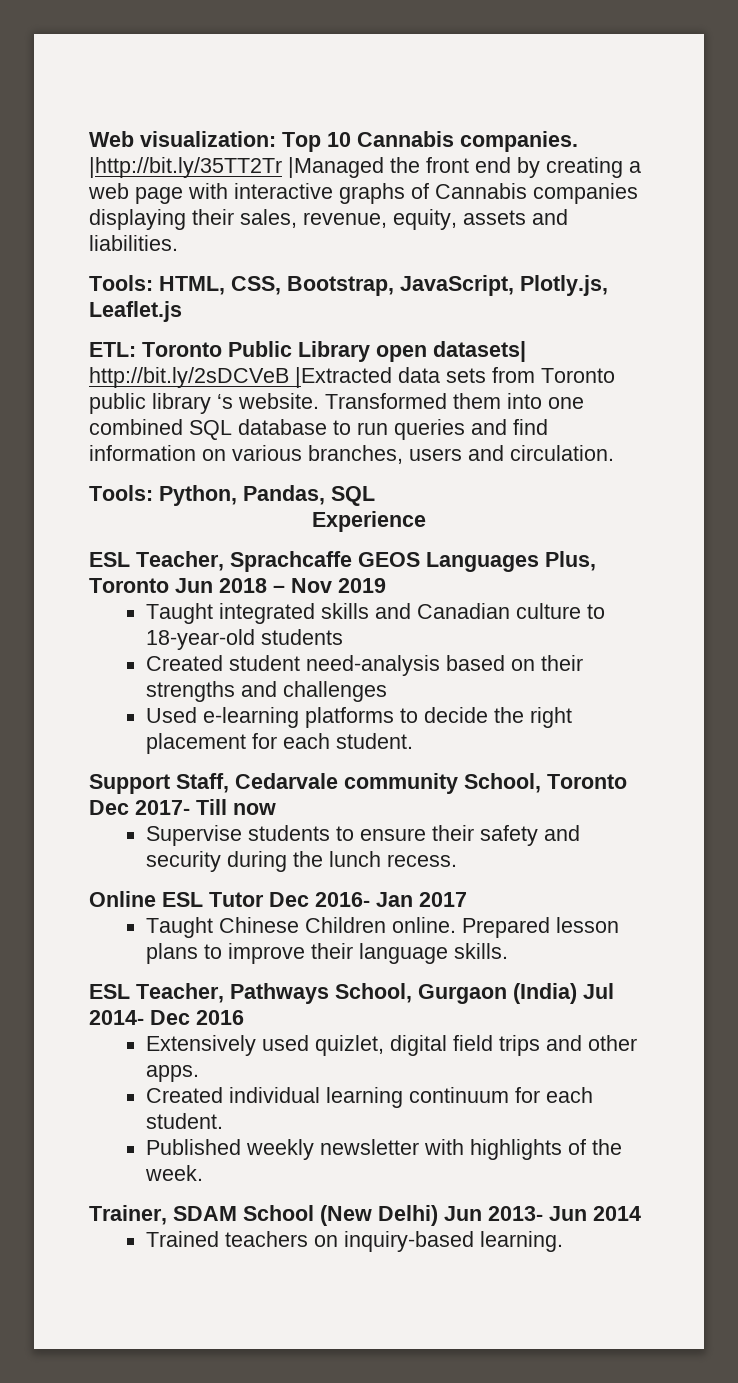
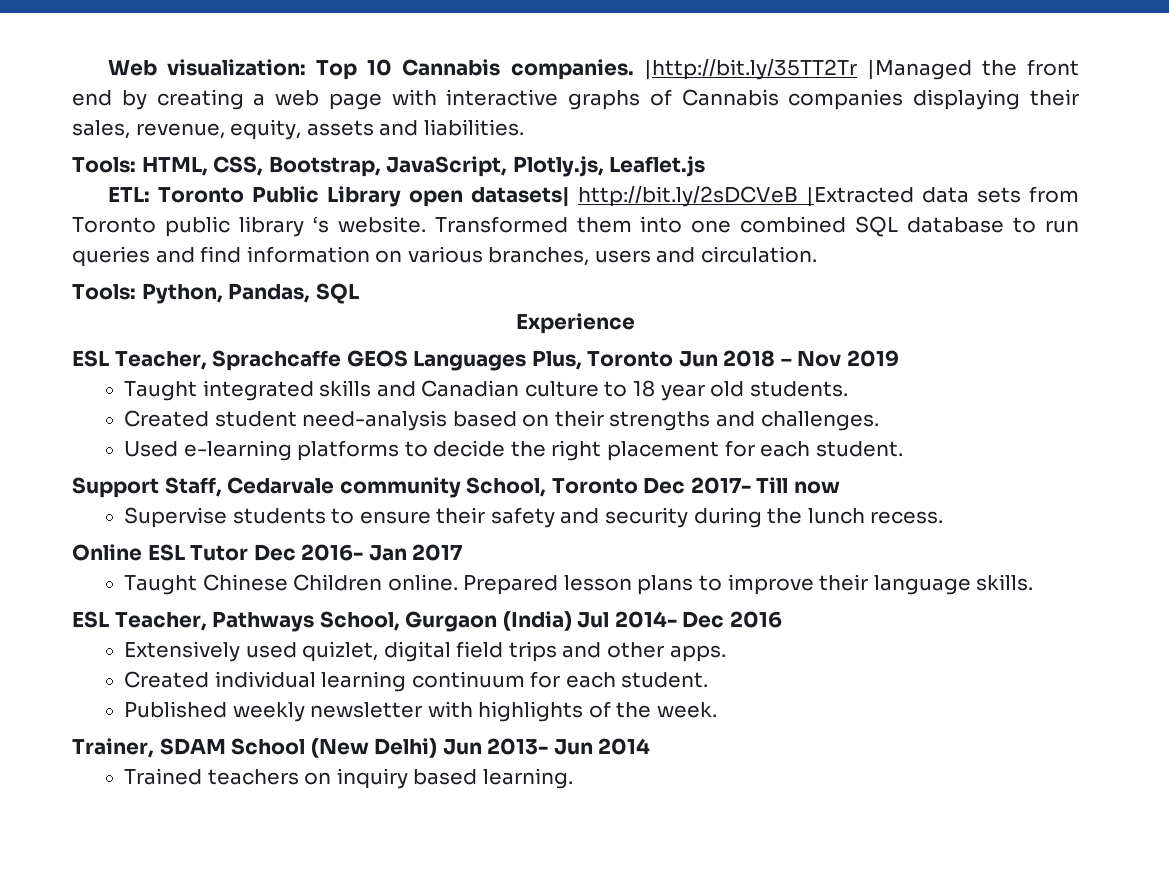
[145,629,343,650] 18-year-old students -> [632,380,848,401] 18 year old students.
[282,681,387,702] challenges -> [760,411,879,431] challenges.
[343,1231,474,1252] inquiry-based -> [336,768,478,789] inquiry based

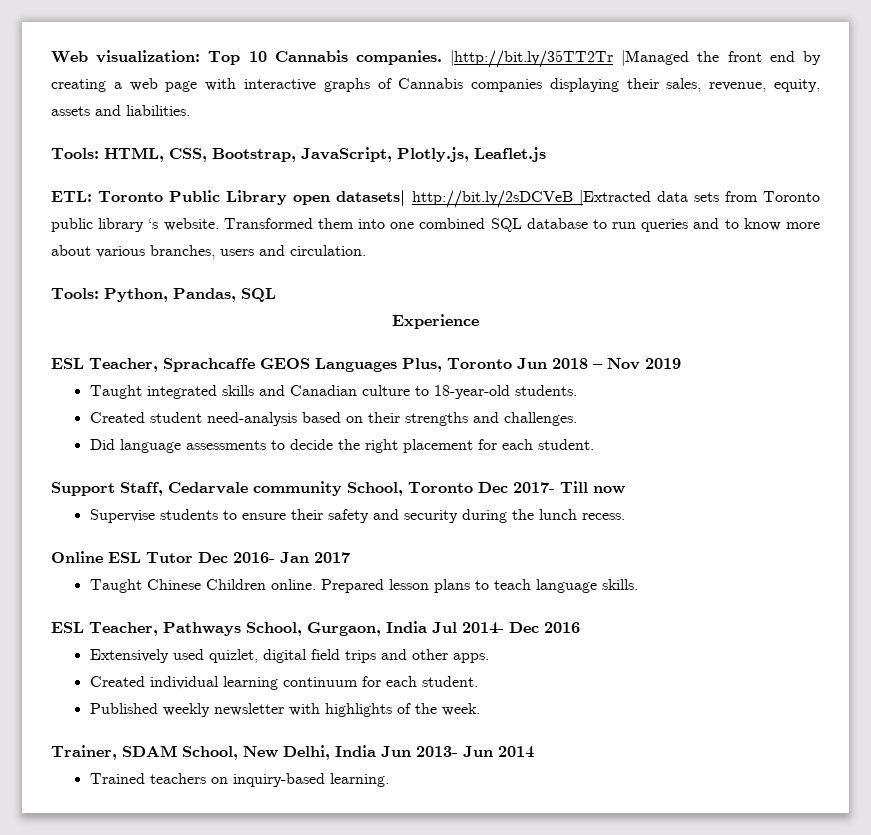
[200,246,403,263] find information on -> [724,218,820,231] [51,245,91,256] to know more about
[632,380,745,401] 18 year old -> [433,385,510,399] 18-year-old
[124,440,400,461] Used e-learning platforms -> [89,439,266,453] Did language assessments
[727,574,869,595] improve their -> [493,579,531,590] teach
[405,611,572,632] Gurgaon (India) -> [307,621,427,636] Gurgaon, India
[231,738,438,758] School (New Delhi) -> [182,745,376,760] School, New Delhi, India
[336,768,478,789] inquiry based -> [232,773,325,787] inquiry-based

